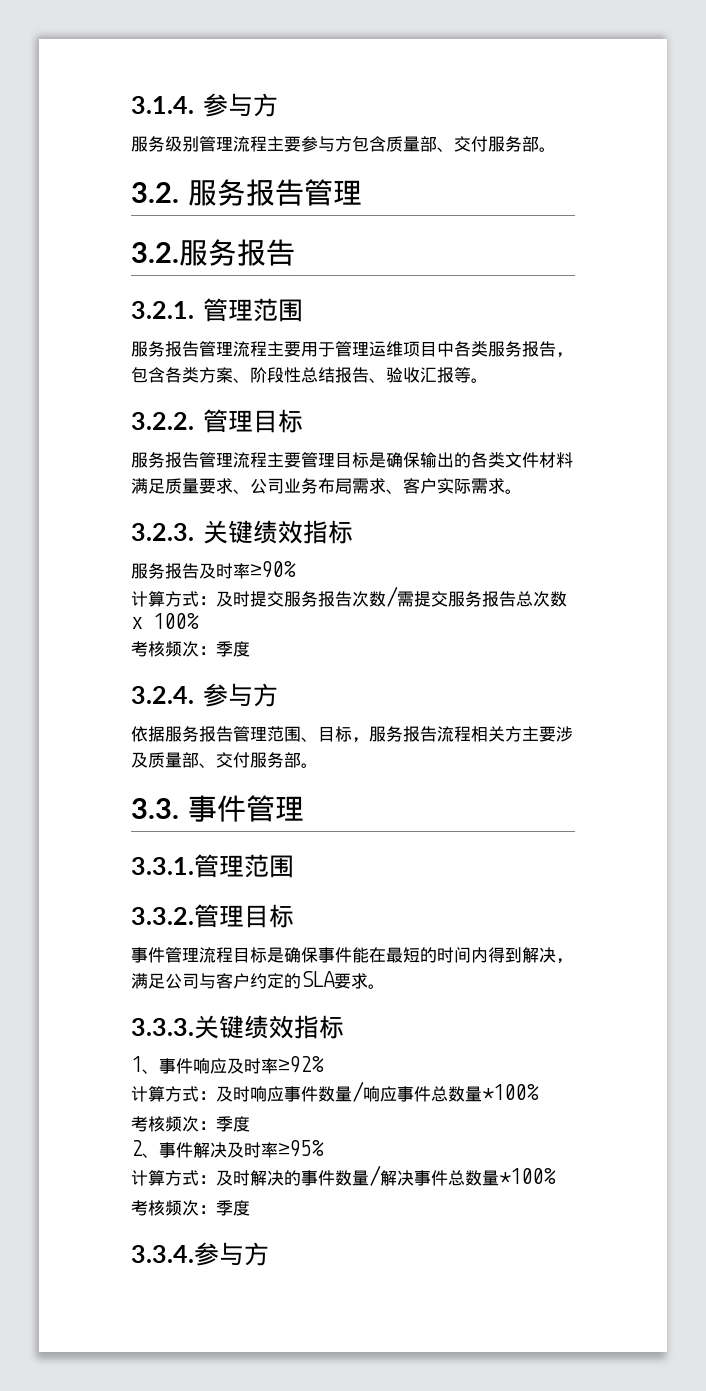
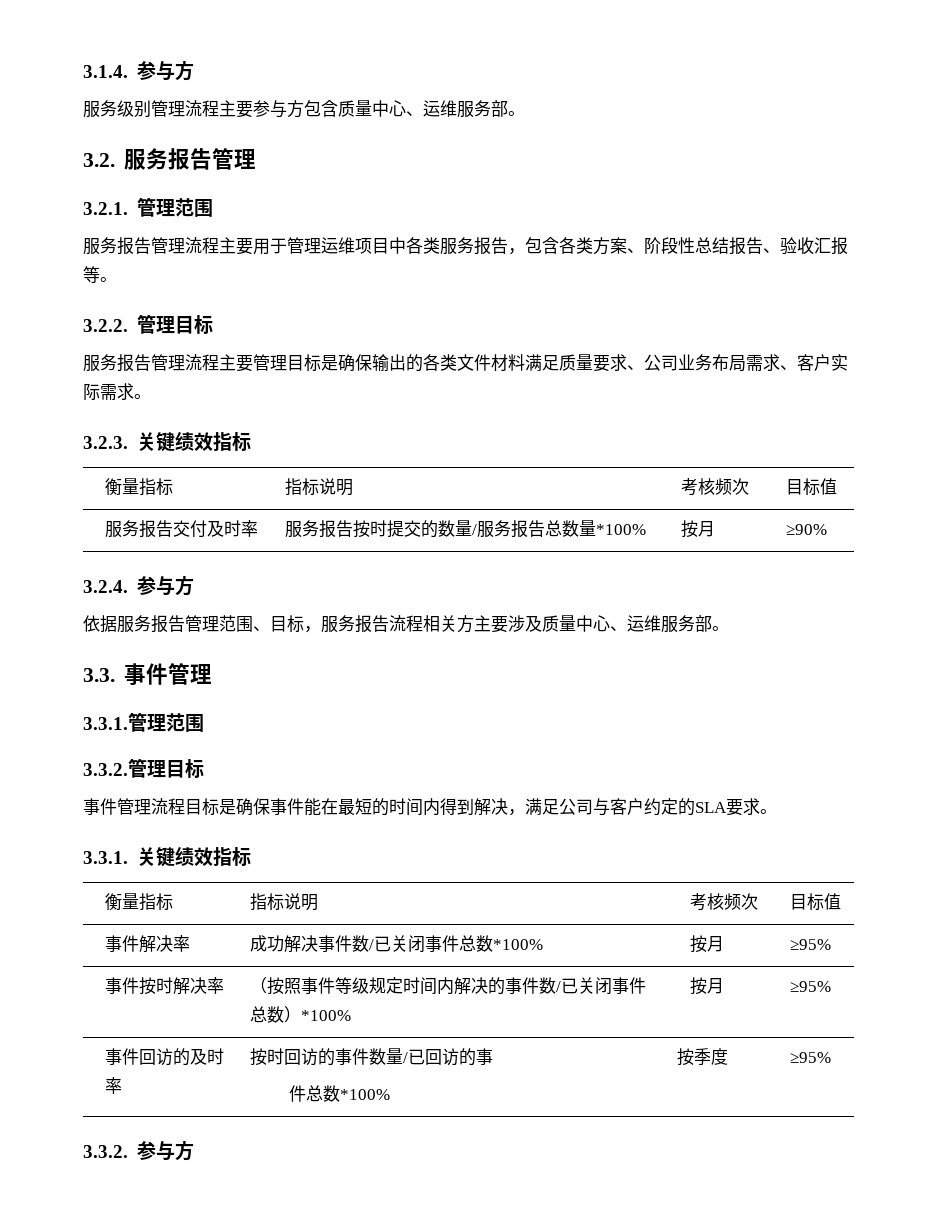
[420,136,488,152] 部、交付 -> [372,100,457,117] 中心、运维
[131,239,295,266] // 3.2.服务报告 -> (256, 159) none
[131,561,296,579] [131,586,567,607] [131,613,199,629] [131,641,250,657] // 服务报告及时率≥90% // 计算方式：及时提交服务报告次数/需提交服务报告总次数x 100% // 考核频次：季度 -> [104,478,173,496] [284,478,353,496] [680,478,749,496] [785,478,837,496] [104,520,258,538] [284,520,646,538] [680,520,715,538] [785,524,827,535] // 衡量指标 | 指标说明 | 考核频次 | 目标值 // 服务报告交付及时率 | 服务报告按时提交的数量/服务报告总数量*100% | 按月 | ≥90%
[182,752,250,768] 部、交付 -> [576,615,661,632] 中心、运维
[131,1015,344,1039] [131,1056,324,1074] [131,1081,539,1102] [131,1116,250,1132] [131,1140,324,1158] [131,1165,556,1186] [131,1200,250,1216] [131,1245,194,1263] 3.3.3.关键绩效指标 // 1、事件响应及时率≥92% // 计算方式：及时响应事件数量/响应事件总数量*100% // 考核频次：季度 // 2、事件解决及时率≥95% // 计算方式：及时解决的事件数量/解决事件总数量*100% // 考核频次：季度 // 3.3.4. -> [83,846,251,867] [104,893,173,911] [249,893,318,911] [689,893,758,911] [789,893,841,911] [104,935,190,953] [249,935,543,953] [689,935,724,953] [789,939,831,950] [104,977,224,995] [249,977,646,995] [249,1006,351,1023] [689,977,724,995] [789,981,831,992] [104,1048,224,1066] [104,1077,122,1094] [249,1048,493,1066] [289,1085,391,1102] [676,1048,728,1066] [789,1052,831,1063] [83,1145,128,1158] 3.3.1.关键绩效指标 // 衡量指标 | 指标说明 | 考核频次 | 目标值 // 事件解决率 | 成功解决事件数/已关闭事件总数*100% | 按月 | ≥95% // 事件按时解决率 | （按照事件等级规定时间内解决的事件数/已关闭事件总数）*100% | 按月 | ≥95% // 事件回访的及时率 | 按时回访的事件数量/已回访的事 // 件总数*100% | 按季度 | ≥95% // 3.3.2.

